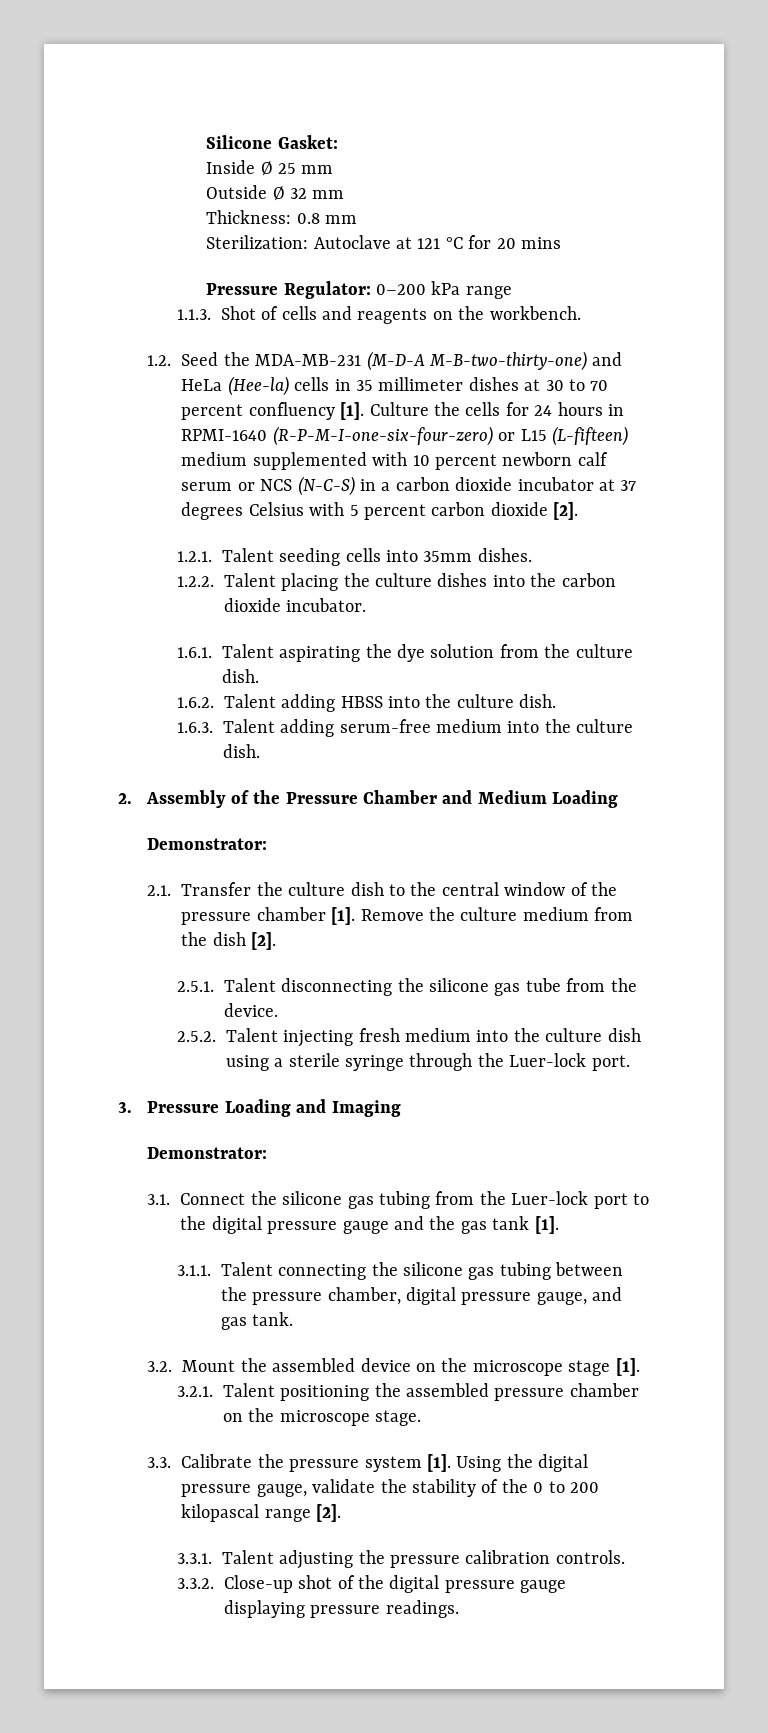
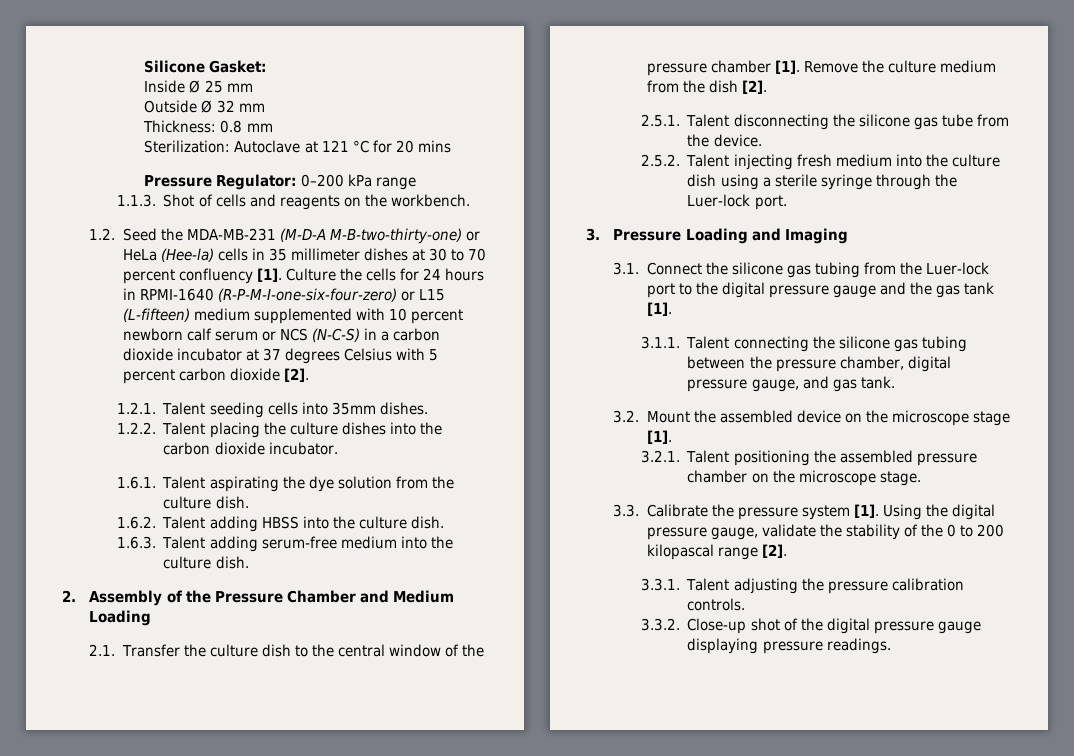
[592,352,623,366] and -> [466,231,481,241] or
[147,838,268,850] // Demonstrator: -> (152, 618) none
[147,1147,268,1159] // Demonstrator: -> (848, 236) none

